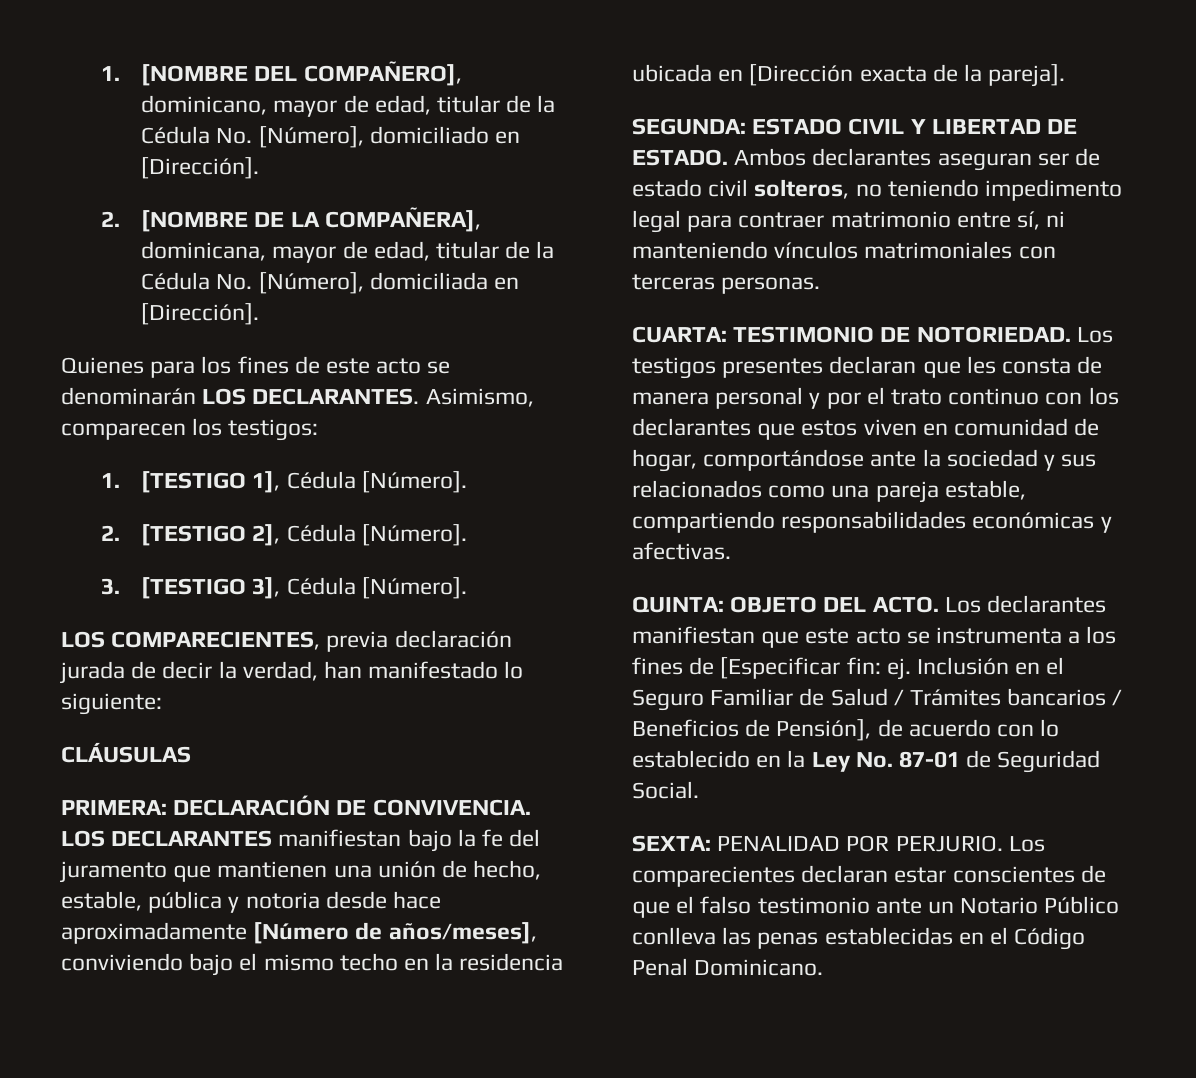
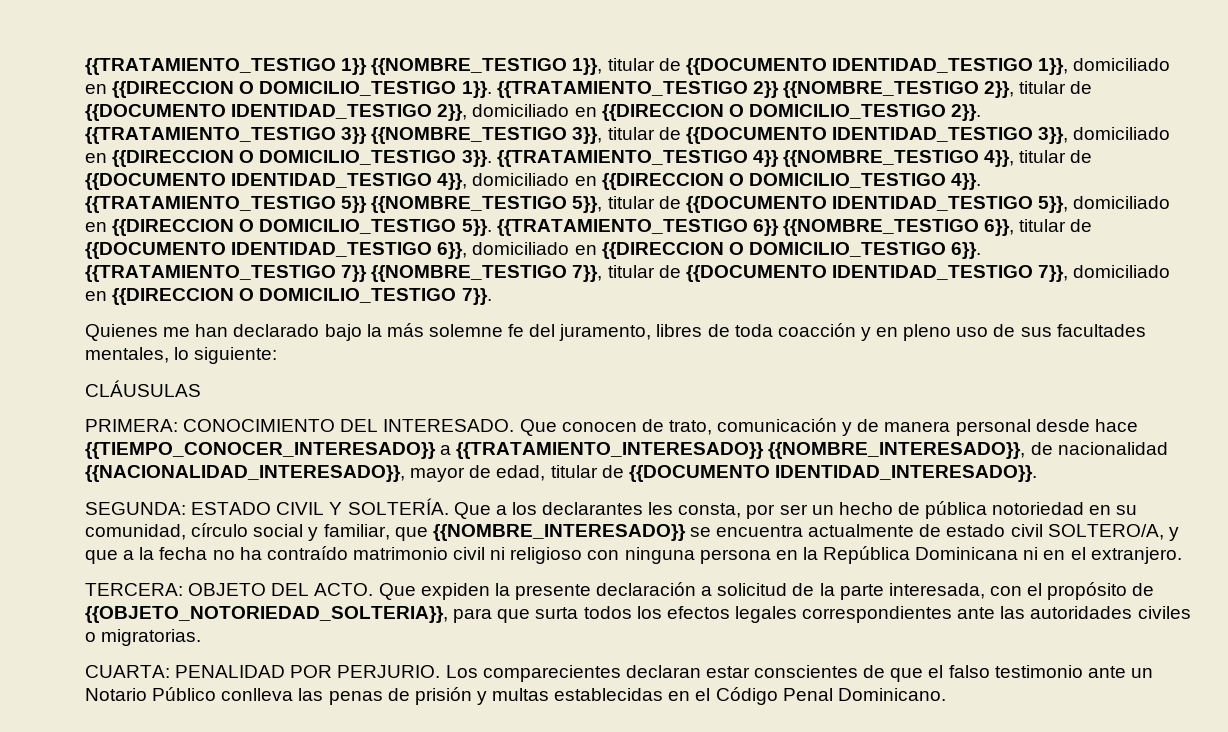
[101,61,462,86] [141,95,556,117] [141,126,520,148] [141,157,260,179] [101,207,481,232] [141,241,555,263] [141,272,519,294] [141,303,260,325] [61,356,451,378] [61,387,534,407] [61,418,319,441] [101,471,467,493] [101,524,467,546] [101,577,467,599] [61,630,512,652] [60,661,524,684] [61,693,162,715] [61,742,191,763] [61,795,531,816] [61,829,541,852] [60,860,542,883] [61,891,442,913] [61,922,537,944] [61,953,564,976] [632,64,1066,87] [632,118,1078,135] [632,148,1101,171] [632,179,1123,201] [632,210,1066,233] [632,241,1056,259] [632,274,821,294] [632,326,1113,343] [632,356,1103,379] [632,387,1119,409] [632,418,1100,440] [632,449,1097,472] [632,480,1026,503] [632,511,1112,533] [632,542,731,560] [632,595,1107,613] [632,626,1117,648] [632,657,1065,680] [632,688,1123,711] [632,719,1060,741] [632,750,1101,773] [632,781,699,799] [632,835,711,852] 1. [NOMBRE DEL COMPAÑERO], dominicano, mayor de edad, titular de la Cédula No. [Número], domiciliado en [Dirección]. // 2. [NOMBRE DE LA COMPAÑERA], dominicana, mayor de edad, titular de la Cédula No. [Número], domiciliada en [Dirección]. // Quienes para los fines de este acto se denominarán LOS DECLARANTES. Asimismo, comparecen los testigos: // 1. [TESTIGO 1], Cédula [Número]. // 2. [TESTIGO 2], Cédula [Número]. // 3. [TESTIGO 3], Cédula [Número]. // LOS COMPARECIENTES, previa declaración jurada de decir la verdad, han manifestado lo siguiente: // CLÁUSULAS // PRIMERA: DECLARACIÓN DE CONVIVENCIA. LOS DECLARANTES manifiestan bajo la fe del juramento que mantienen una unión de hecho, estable, pública y notoria desde hace aproximadamente [Número de años/meses], conviviendo bajo el mismo techo en la residencia ubicada en [Dirección exacta de la pareja]. // SEGUNDA: ESTADO CIVIL Y LIBERTAD DE ESTADO. Ambos declarantes aseguran ser de estado civil solteros, no teniendo impedimento legal para contraer matrimonio entre sí, ni manteniendo vínculos matrimoniales con terceras personas. // CUARTA: TESTIMONIO DE NOTORIEDAD. Los testigos presentes declaran que les consta de manera personal y por el trato continuo con los declarantes que estos viven en comunidad de hogar, comportándose ante la sociedad y sus relacionados como una pareja estable, compartiendo responsabilidades económicas y afectivas. // QUINTA: OBJETO DEL ACTO. Los declarantes manifiestan que este acto se instrumenta a los fines de [Especificar fin: ej. Inclusión en el Seguro Familiar de Salud / Trámites bancarios / Beneficios de Pensión], de acuerdo con lo establecido en la Ley No. 87-01 de Seguridad Social. // SEXTA: -> [85,58,1171,75] [85,81,1093,98] [85,104,982,121] [85,127,1171,144] [85,150,1093,167] [85,173,982,190] [85,196,1171,213] [85,219,1093,236] [85,242,982,259] [85,265,1171,282] [85,288,492,305] [85,323,1146,341] [85,347,278,364] [85,380,201,397] [85,418,1138,436] [85,442,1168,459] [85,465,1037,482] [85,498,1138,519] [85,523,1179,541] [85,546,1182,564] [85,582,1155,600] [85,606,1191,623] [85,629,202,646] [85,665,170,678] {{TRATAMIENTO_TESTIGO 1}} {{NOMBRE_TESTIGO 1}}, titular de {{DOCUMENTO IDENTIDAD_TESTIGO 1}}, domiciliado en {{DIRECCION O DOMICILIO_TESTIGO 1}}. {{TRATAMIENTO_TESTIGO 2}} {{NOMBRE_TESTIGO 2}}, titular de {{DOCUMENTO IDENTIDAD_TESTIGO 2}}, domiciliado en {{DIRECCION O DOMICILIO_TESTIGO 2}}. {{TRATAMIENTO_TESTIGO 3}} {{NOMBRE_TESTIGO 3}}, titular de {{DOCUMENTO IDENTIDAD_TESTIGO 3}}, domiciliado en {{DIRECCION O DOMICILIO_TESTIGO 3}}. {{TRATAMIENTO_TESTIGO 4}} {{NOMBRE_TESTIGO 4}}, titular de {{DOCUMENTO IDENTIDAD_TESTIGO 4}}, domiciliado en {{DIRECCION O DOMICILIO_TESTIGO 4}}. {{TRATAMIENTO_TESTIGO 5}} {{NOMBRE_TESTIGO 5}}, titular de {{DOCUMENTO IDENTIDAD_TESTIGO 5}}, domiciliado en {{DIRECCION O DOMICILIO_TESTIGO 5}}. {{TRATAMIENTO_TESTIGO 6}} {{NOMBRE_TESTIGO 6}}, titular de {{DOCUMENTO IDENTIDAD_TESTIGO 6}}, domiciliado en {{DIRECCION O DOMICILIO_TESTIGO 6}}. {{TRATAMIENTO_TESTIGO 7}} {{NOMBRE_TESTIGO 7}}, titular de {{DOCUMENTO IDENTIDAD_TESTIGO 7}}, domiciliado en {{DIRECCION O DOMICILIO_TESTIGO 7}}. // Quienes me han declarado bajo la más solemne fe del juramento, libres de toda coacción y en pleno uso de sus facultades mentales, lo siguiente: // CLÁUSULAS // PRIMERA: CONOCIMIENTO DEL INTERESADO. Que conocen de trato, comunicación y de manera personal desde hace {{TIEMPO_CONOCER_INTERESADO}} a {{TRATAMIENTO_INTERESADO}} {{NOMBRE_INTERESADO}}, de nacionalidad {{NACIONALIDAD_INTERESADO}}, mayor de edad, titular de {{DOCUMENTO IDENTIDAD_INTERESADO}}. // SEGUNDA: ESTADO CIVIL Y SOLTERÍA. Que a los declarantes les consta, por ser un hecho de pública notoriedad en su comunidad, círculo social y familiar, que {{NOMBRE_INTERESADO}} se encuentra actualmente de estado civil SOLTERO/A, y que a la fecha no ha contraído matrimonio civil ni religioso con ninguna persona en la República Dominicana ni en el extranjero. // TERCERA: OBJETO DEL ACTO. Que expiden la presente declaración a solicitud de la parte interesada, con el propósito de {{OBJETO_NOTORIEDAD_SOLTERIA}}, para que surta todos los efectos legales correspondientes ante las autoridades civiles o migratorias. // CUARTA:
(819, 940) none -> [387,687,550,705] de prisión y multas

